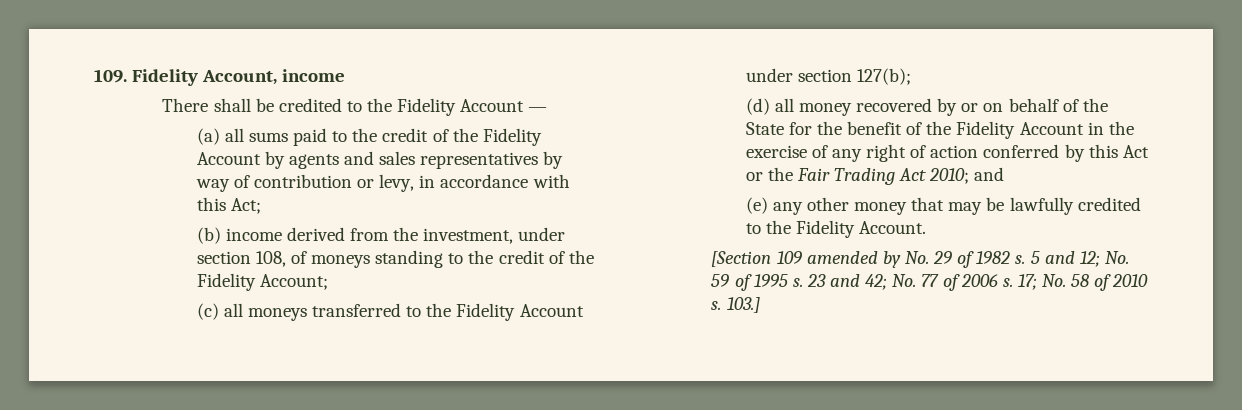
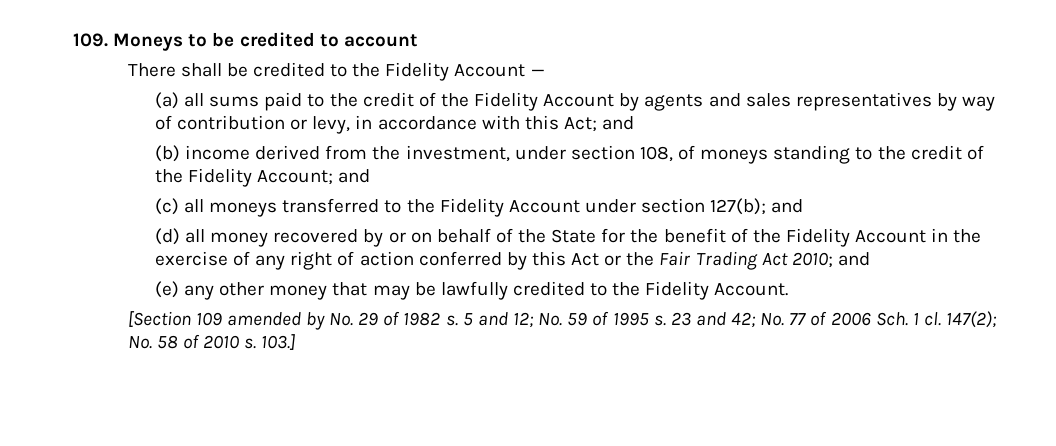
[132,69,346,86] Fidelity Account, income -> [113,32,418,51] Moneys to be credited to account
(261, 206) none -> [602,116,635,130] and
(328, 282) none -> [338,169,371,183] and
(911, 76) none -> [771,199,804,213] and
[1002,274,1037,290] s. 17; -> [875,311,998,328] Sch. 1 cl. 147(2);

